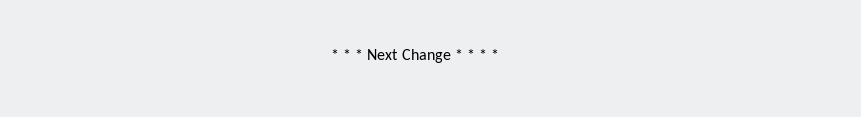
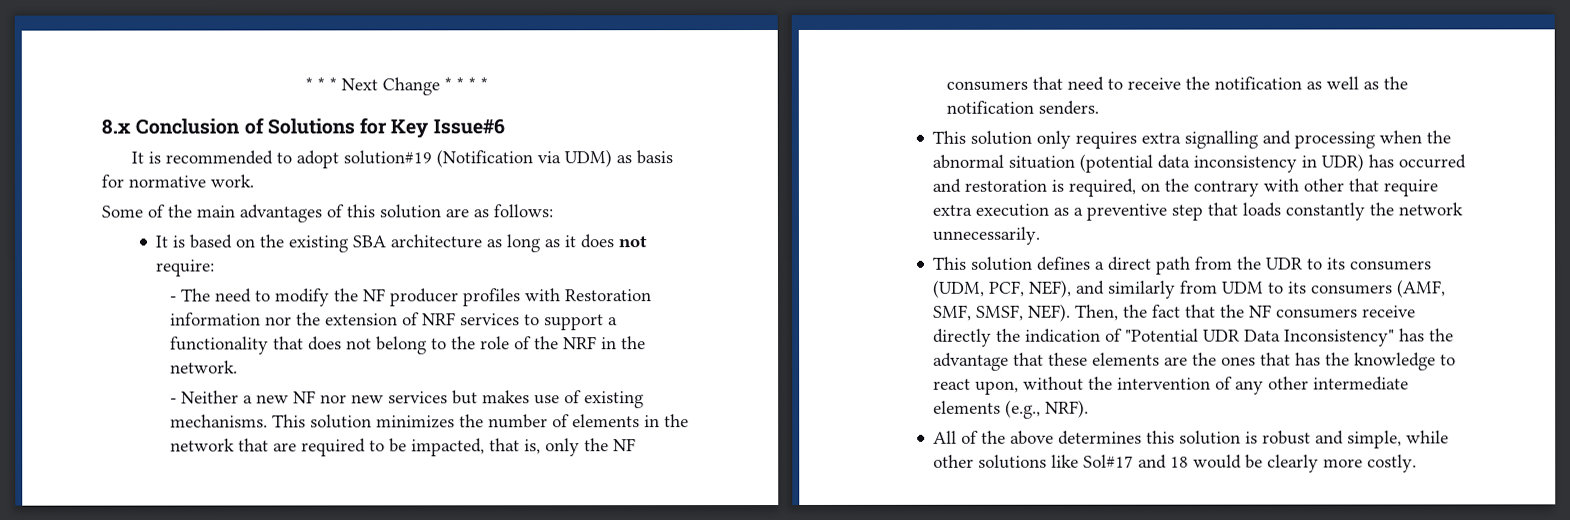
(500, 54) none -> [101,117,505,139] [130,149,673,169] [101,174,254,188] [101,204,553,223] [155,234,648,253] [155,259,216,277] [169,288,652,307] [169,312,618,331] [169,336,646,355] [169,360,238,374] [169,390,644,409] [169,414,689,429] [169,438,636,457] [945,76,1408,91] [945,100,1099,115] [932,130,1452,149] [932,153,1467,173] [932,178,1439,197] [932,202,1464,221] [932,226,1041,245] [932,256,1433,275] [933,279,1447,299] [933,303,1417,322] [933,328,1455,347] [933,352,1457,371] [933,376,1410,395] [933,399,1090,419] [933,430,1450,449] [933,454,1418,473] // 8.x Conclusion of Solutions for Key Issue#6 // It is recommended to adopt solution#19 (Notification via UDM) as basis for normative work. // Some of the main advantages of this solution are as follows: // It is based on the existing SBA architecture as long as it does not require: // - The need to modify the NF producer profiles with Restoration information nor the extension of NRF services to support a functionality that does not belong to the role of the NRF in the network. // - Neither a new NF nor new services but makes use of existing mechanisms. This solution minimizes the number of elements in the network that are required to be impacted, that is, only the NF consumers that need to receive the notification as well as the notification senders. // This solution only requires extra signalling and processing when the abnormal situation (potential data inconsistency in UDR) has occurred and restoration is required, on the contrary with other that require extra execution as a preventive step that loads constantly the network unnecessarily. // This solution defines a direct path from the UDR to its consumers (UDM, PCF, NEF), and similarly from UDM to its consumers (AMF, SMF, SMSF, NEF). Then, the fact that the NF consumers receive directly the indication of "Potential UDR Data Inconsistency" has the advantage that these elements are the ones that has the knowledge to react upon, without the intervention of any other intermediate elements (e.g., NRF). // All of the above determines this solution is robust and simple, while other solutions like Sol#17 and 18 would be clearly more costly.

